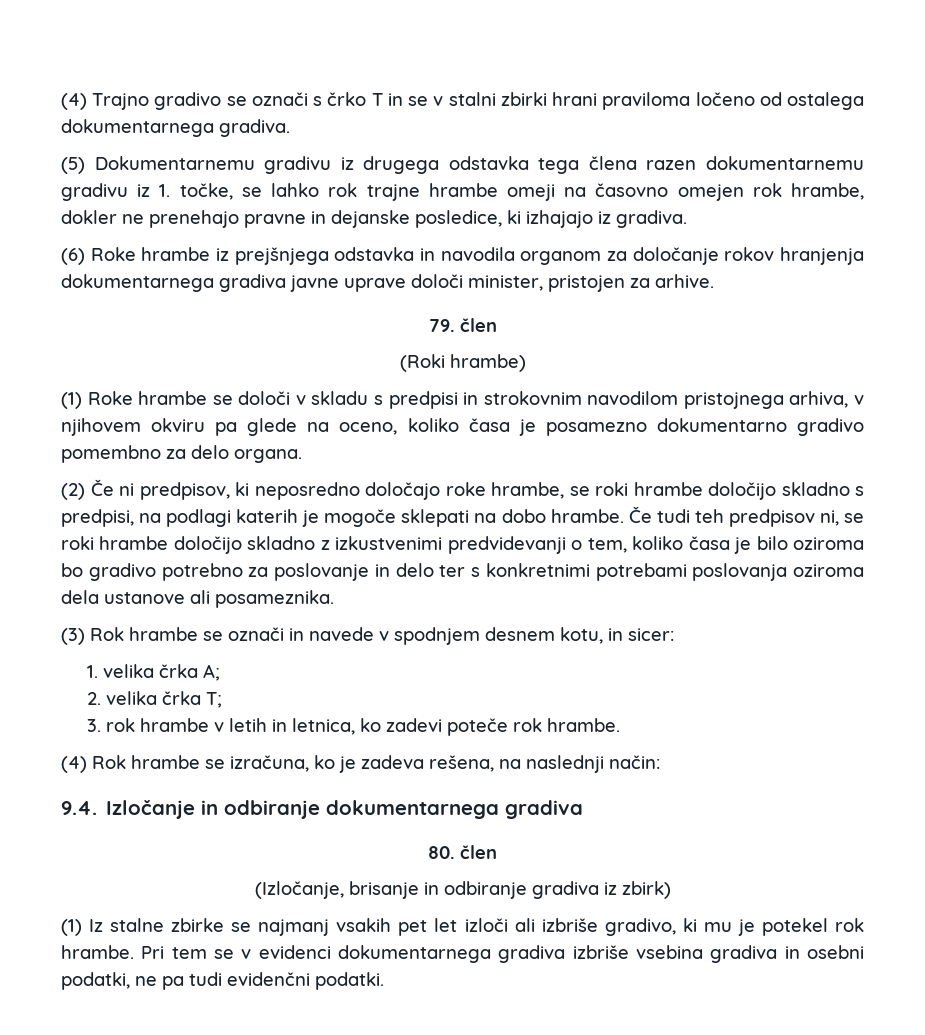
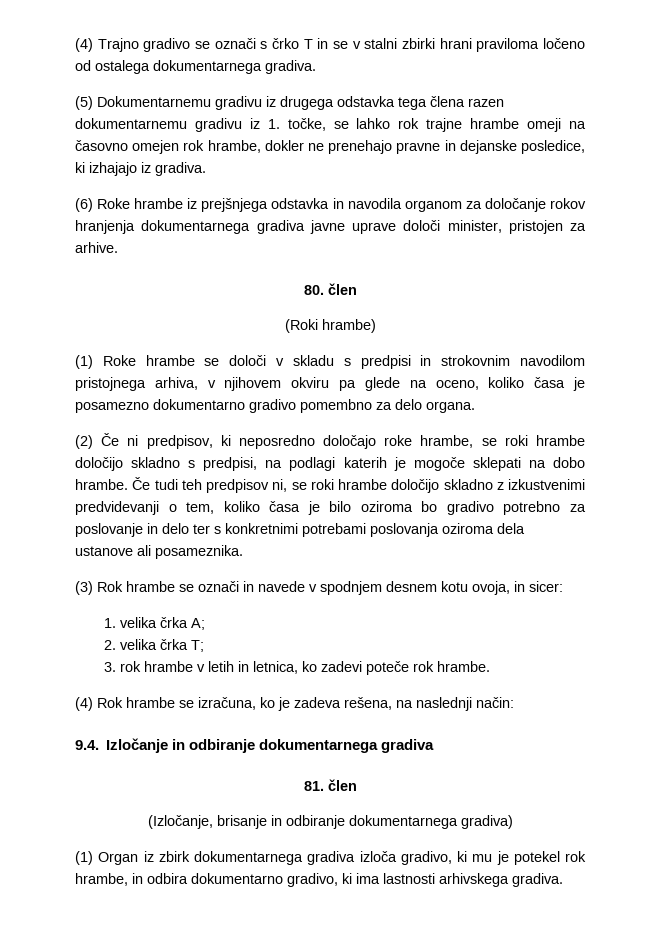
[428,319,455,332] 79. -> [303,285,324,295] 80.
[560,627,603,644] kotu, -> [441,581,510,595] kotu ovoja,
[428,846,455,859] 80. -> [303,781,324,791] 81.
[531,881,671,899] [61,918,598,936] gradiva iz zbirk) // (1) Iz stalne zbirke se najmanj vsakih pet let izloči ali izbriše -> [348,815,513,829] [75,851,397,865] dokumentarnega gradiva) // (1) Organ iz zbirk dokumentarnega gradiva izloča
[61,945,865,963] [61,972,384,990] hrambe. Pri tem se v evidenci dokumentarnega gradiva izbriše vsebina gradiva in osebni podatki, ne pa tudi evidenčni podatki. -> [75,873,563,887] hrambe, in odbira dokumentarno gradivo, ki ima lastnosti arhivskega gradiva.

